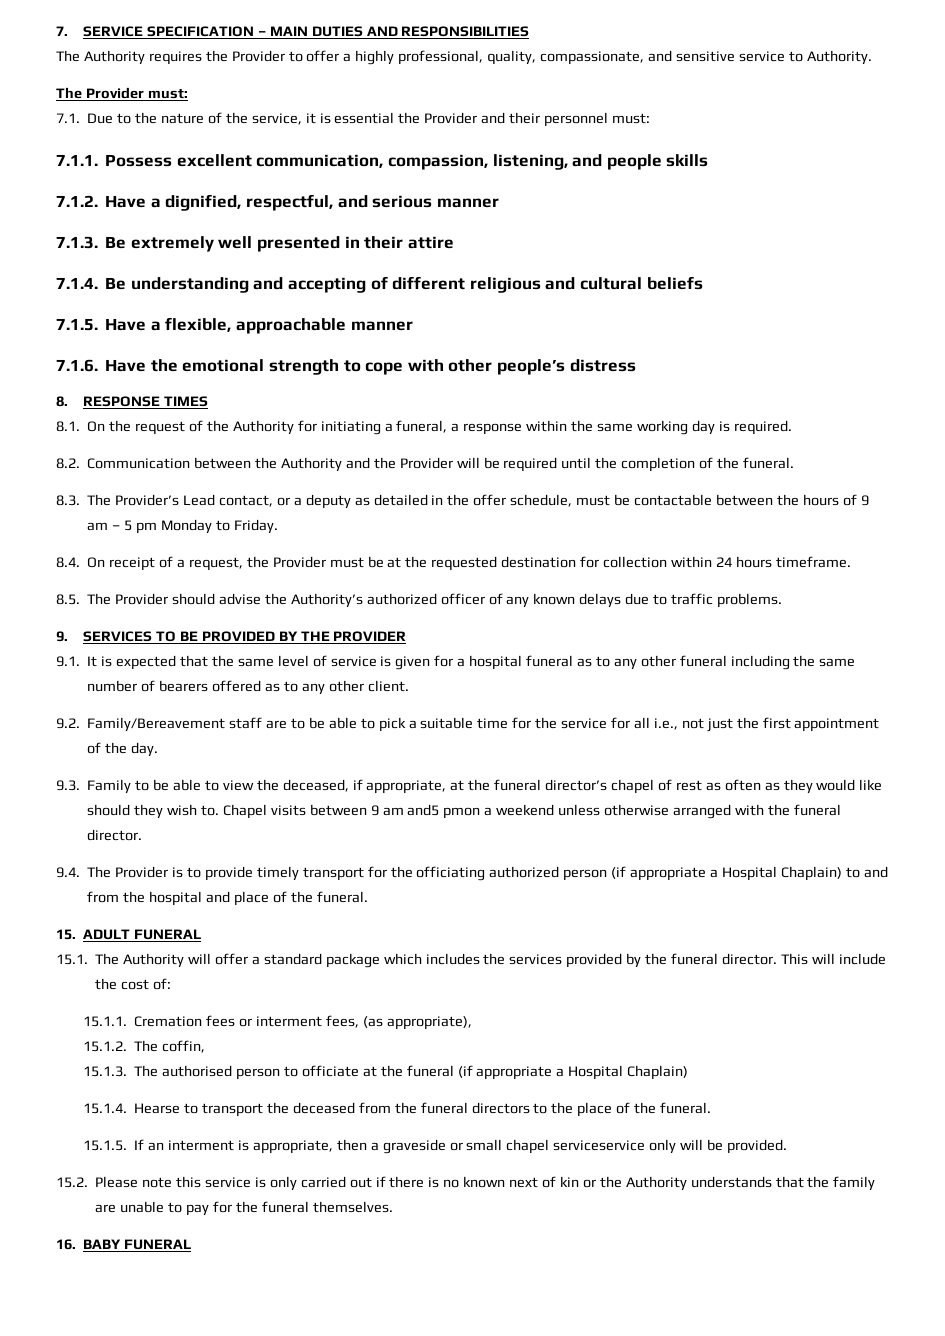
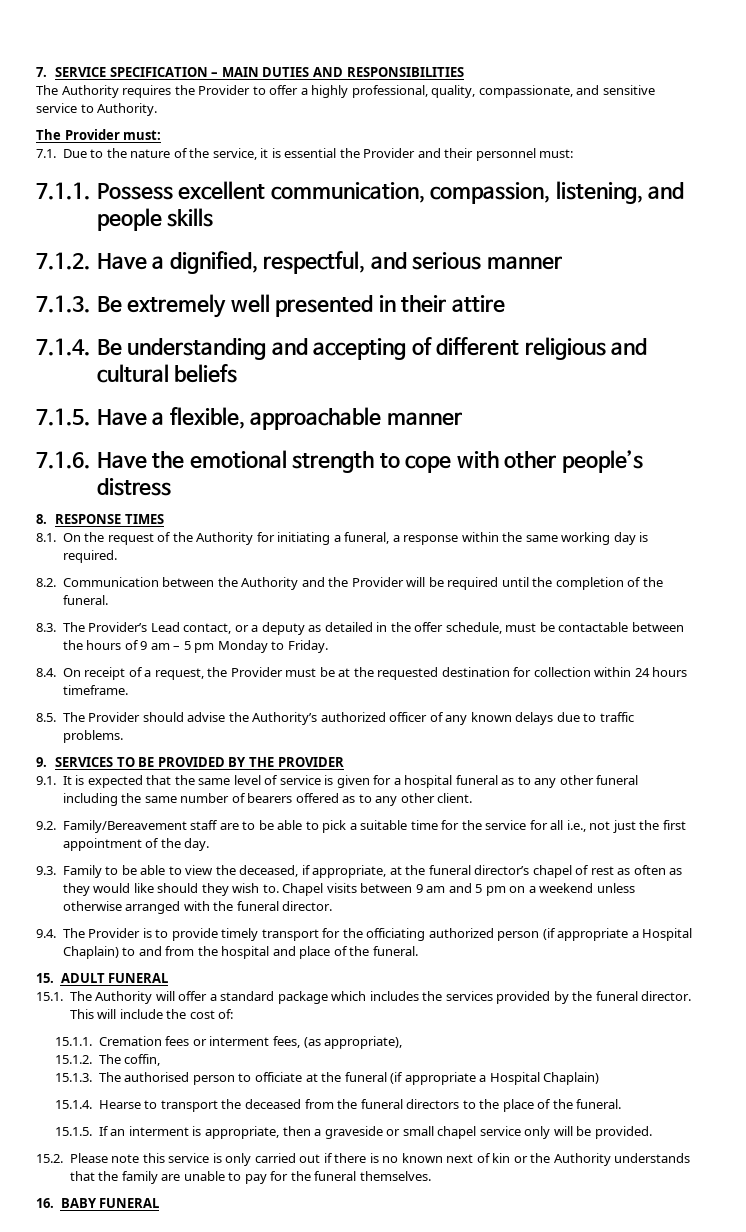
[407,804,481,819] and5 pmon -> [448,883,526,896] and 5 pm on
[553,1140,646,1151] serviceservice -> [479,1126,521,1136] service

